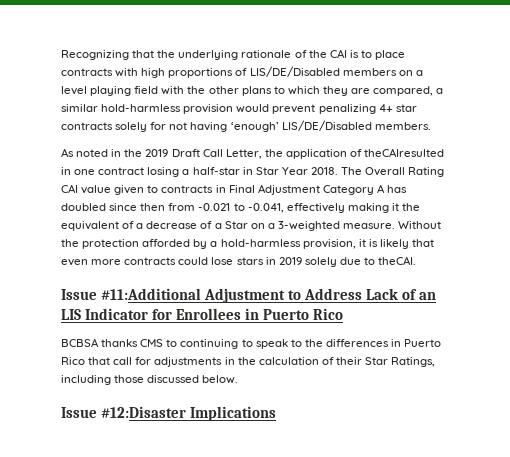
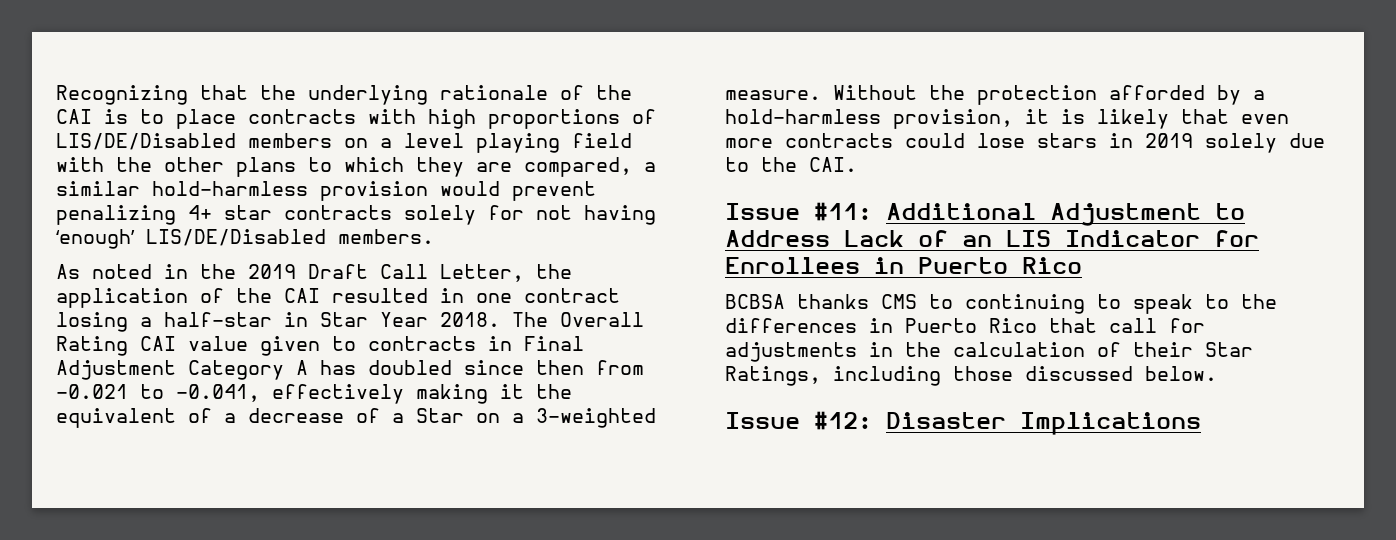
[364,148,445,157] theCAIresulted -> [236,288,428,303] the CAI resulted
[378,256,417,265] [61,288,202,300] theCAI. // Issue #11:Additional -> [761,157,857,172] [725,202,1036,221] the CAI. // Issue #11: Additional
[101,406,187,418] #12:Disaster -> [814,411,1006,430] #12: Disaster

